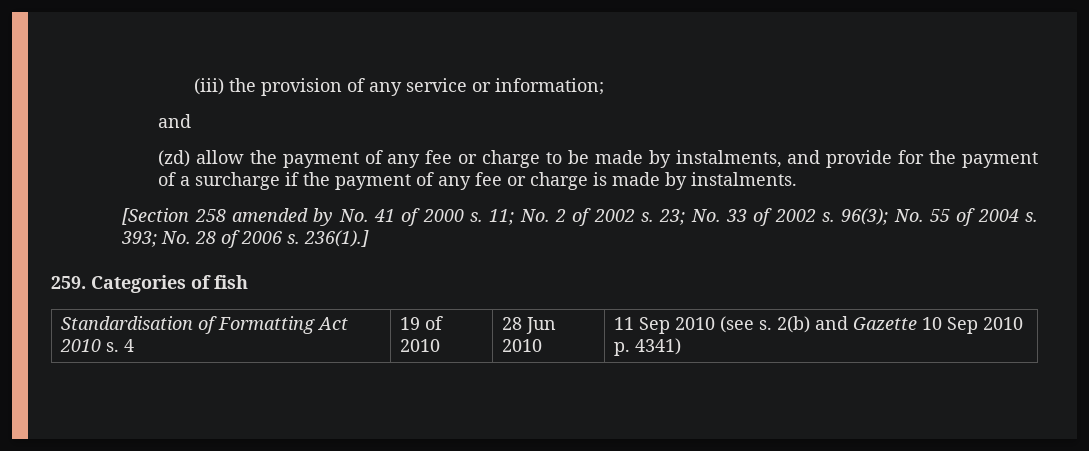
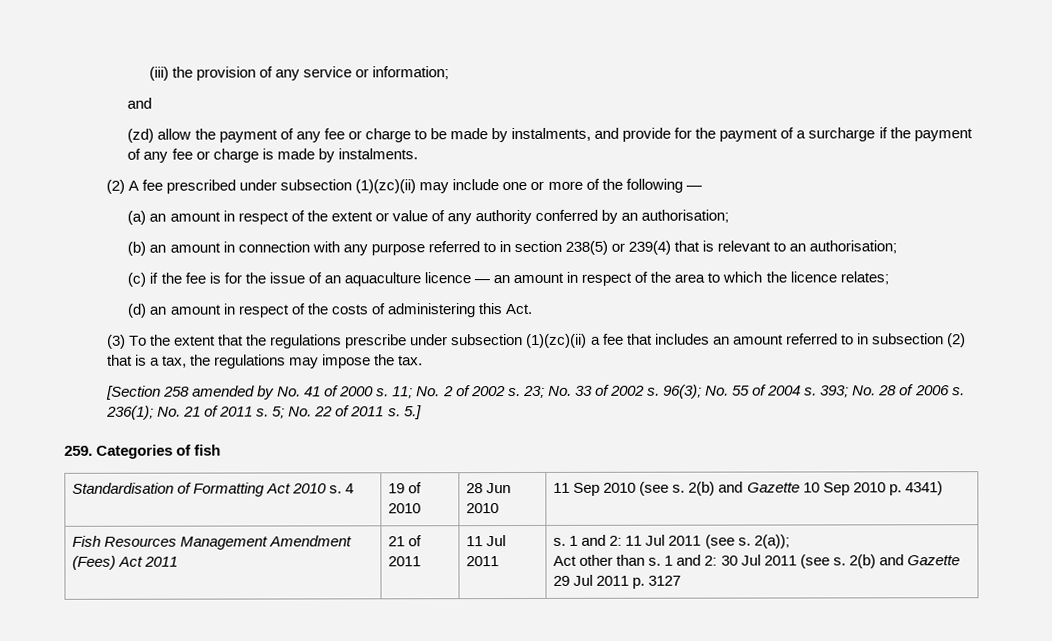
(797, 179) none -> [105,178,702,194] [127,209,730,225] [127,240,898,256] [127,271,889,287] [127,303,532,318] [106,333,967,349] [106,354,424,369] // (2) A fee prescribed under subsection (1)(zc)(ii) may include one or more of the following — // (a) an amount in respect of the extent or value of any authority conferred by an authorisation; // (b) an amount in connection with any purpose referred to in section 238(5) or 239(4) that is relevant to an authorisation; // (c) if the fee is for the issue of an aquaculture licence — an amount in respect of the area to which the licence relates; // (d) an amount in respect of the costs of administering this Act. // (3) To the extent that the regulations prescribe under subsection (1)(zc)(ii) a fee that includes an amount referred to in subsection (2) that is a tax, the regulations may impose the tax.
[304,230,370,247] 236(1).] -> [105,405,422,420] 236(1); No. 21 of 2011 s. 5; No. 22 of 2011 s. 5.]
(682, 346) none -> [72,535,353,550] [72,555,179,570] [388,535,423,547] [388,556,422,567] [466,535,507,547] [466,556,500,567] [553,534,790,549] [553,554,960,569] [553,574,682,589] // Fish Resources Management Amendment (Fees) Act 2011 | 21 of 2011 | 11 Jul 2011 | s. 1 and 2: 11 Jul 2011 (see s. 2(a)); // Act other than s. 1 and 2: 30 Jul 2011 (see s. 2(b) and Gazette 29 Jul 2011 p. 3127

